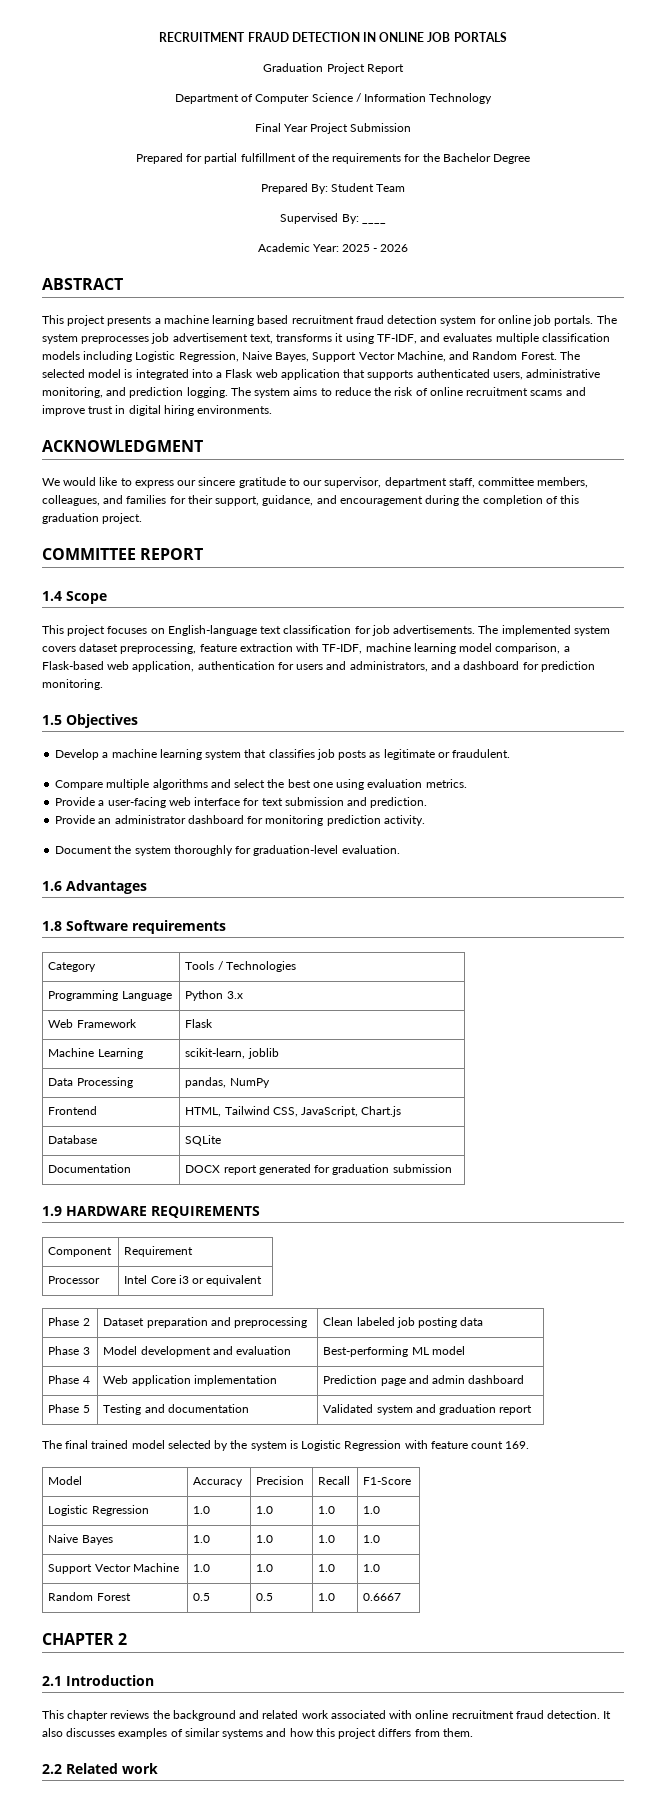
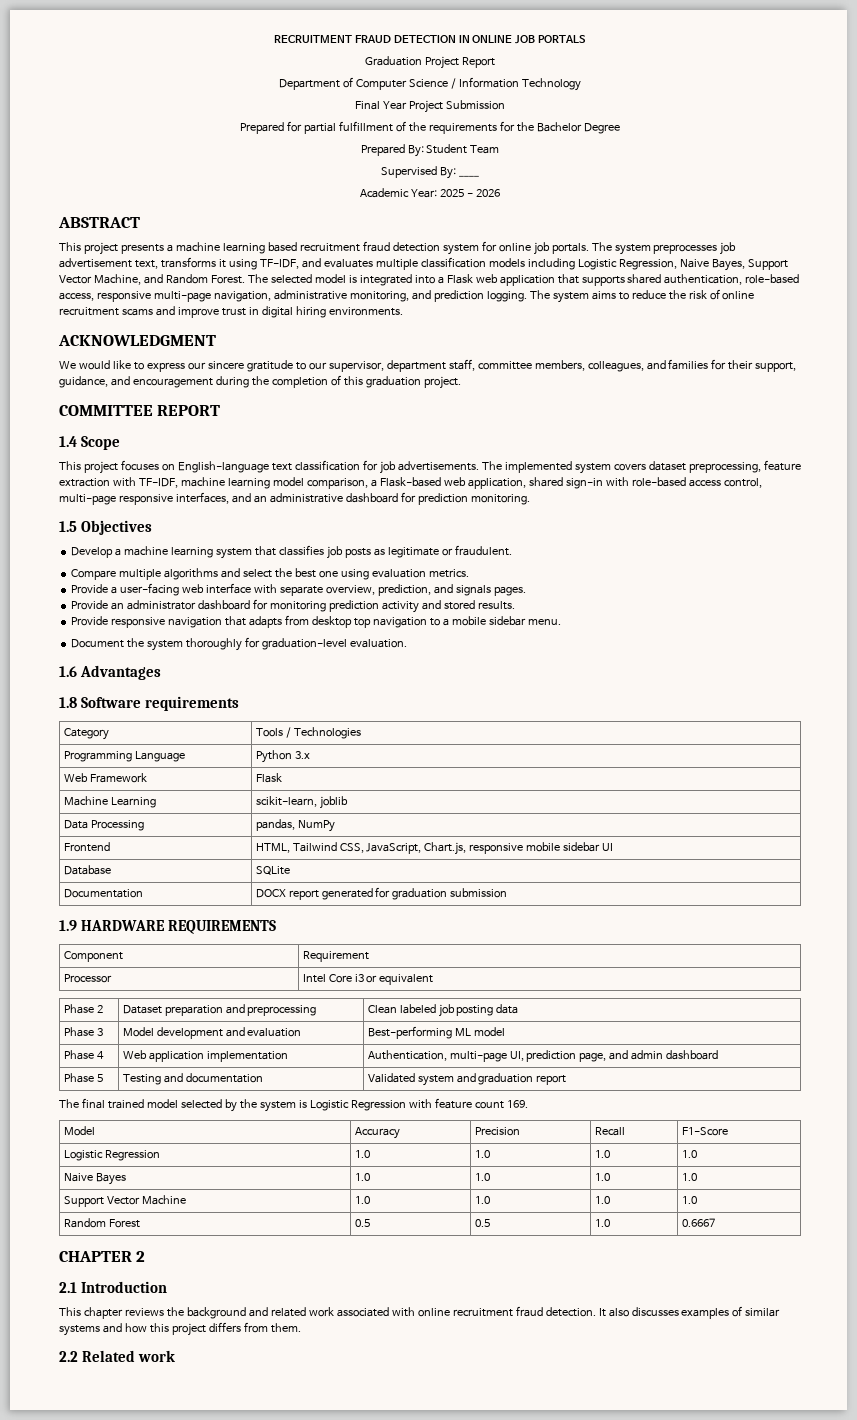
[416,369,523,380] authenticated users, -> [627,274,800,285] [59,291,271,302] shared authentication, role-based access, responsive multi-page navigation,
[197,661,461,672] authentication for users and administrators, and a -> [528,477,762,489] [59,492,343,505] shared sign-in with role-based access control, multi-page responsive interfaces, and an administrative
[243,797,428,808] for text submission and prediction. -> [253,584,526,596] with separate overview, prediction, and signals pages.
[383,815,425,826] activity. -> [381,600,515,613] [71,615,561,628] activity and stored results. // Provide responsive navigation that adapts from desktop top navigation to a mobile sidebar menu.
[361,1106,402,1117] Chart.js -> [424,842,614,855] Chart.js, responsive mobile sidebar UI
[323,1375,406,1386] Prediction page -> [367,1050,607,1062] Authentication, multi-page UI, prediction page,

